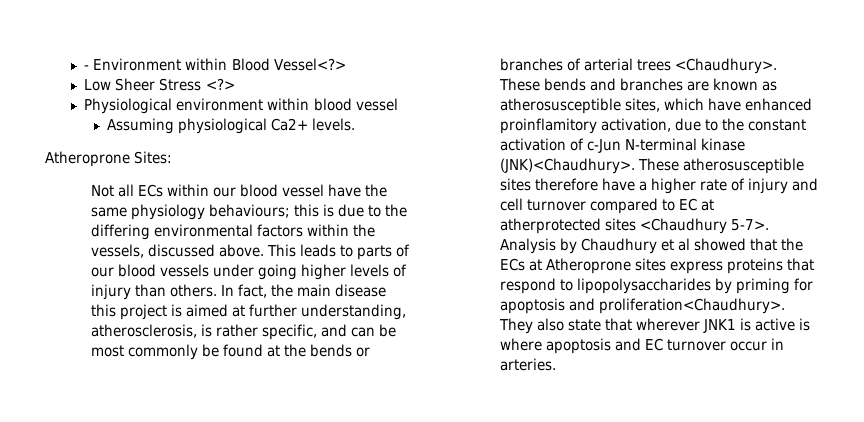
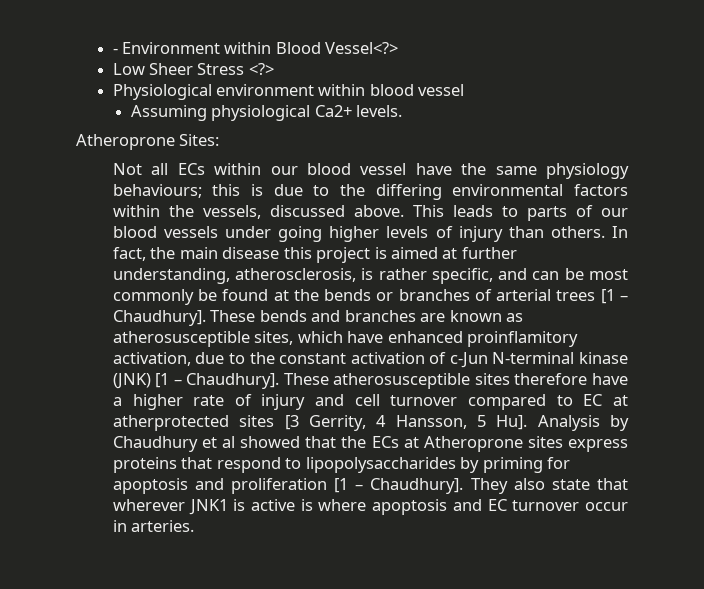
[674,58,777,74] <Chaudhury>. -> [600,289,628,304] [112,310,206,326] [1 – Chaudhury].
[499,158,635,174] (JNK)<Chaudhury>. -> [112,373,280,389] (JNK) [1 – Chaudhury].
[639,218,769,234] <Chaudhury 5-7>. -> [284,415,528,431] [3 Gerrity, 4 Hansson, 5 Hu].
[598,298,785,314] proliferation<Chaudhury>. -> [231,478,464,494] proliferation [1 – Chaudhury].

